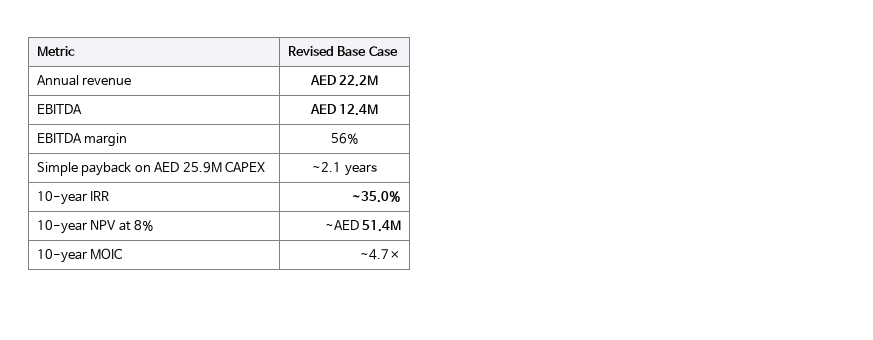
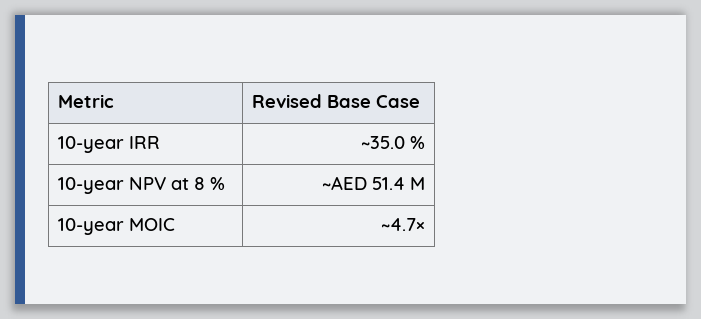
[36,75,132,86] [309,75,379,87] [36,104,82,114] [309,104,379,116] [36,133,128,147] [330,133,359,144] [36,161,266,176] [312,162,377,176] // Annual revenue | AED 22.2M // EBITDA | AED 12.4M // EBITDA margin | 56% // Simple payback on AED 25.9M CAPEX | ~2.1 years -> (421, 101) none
[352,191,402,203] ~35.0% -> [360,136,425,149] ~35.0 %
[134,220,155,231] 8% -> [194,177,226,190] 8 %
[362,220,402,232] 51.4M -> [371,177,425,190] 51.4 M

